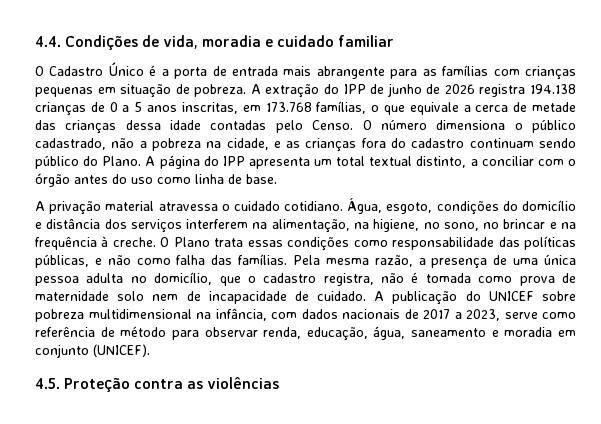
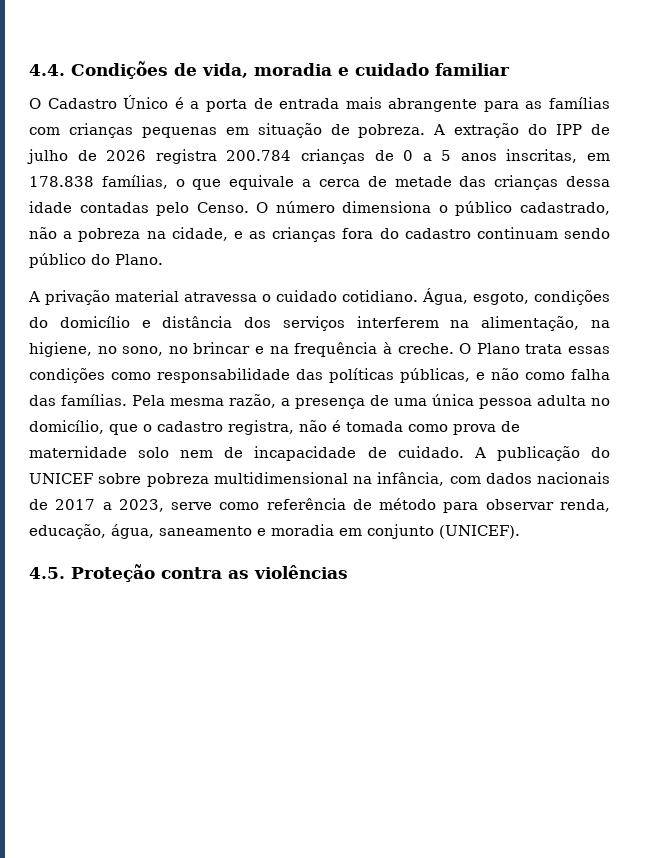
[387,83,422,97] junho -> [27,149,68,164] julho
[529,84,576,94] 194.138 -> [226,150,292,161] 200.784
[265,102,312,112] 173.768 -> [29,176,94,187] 178.838
[145,155,576,169] [35,173,277,187] A página do IPP apresenta um total textual distinto, a conciliar com o órgão antes do uso como linha de base. -> (163, 259) none

